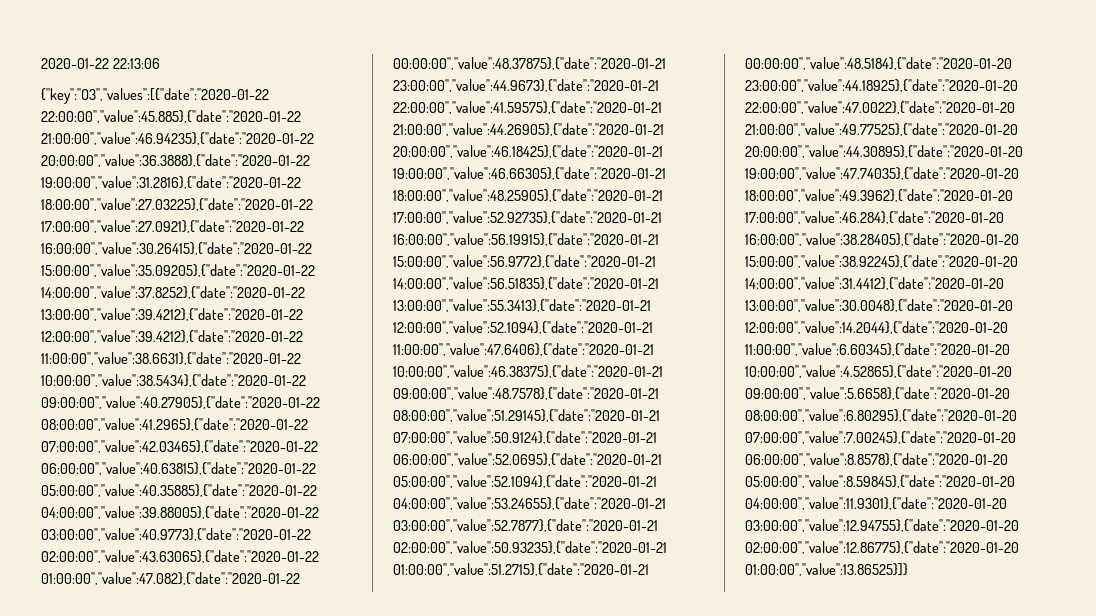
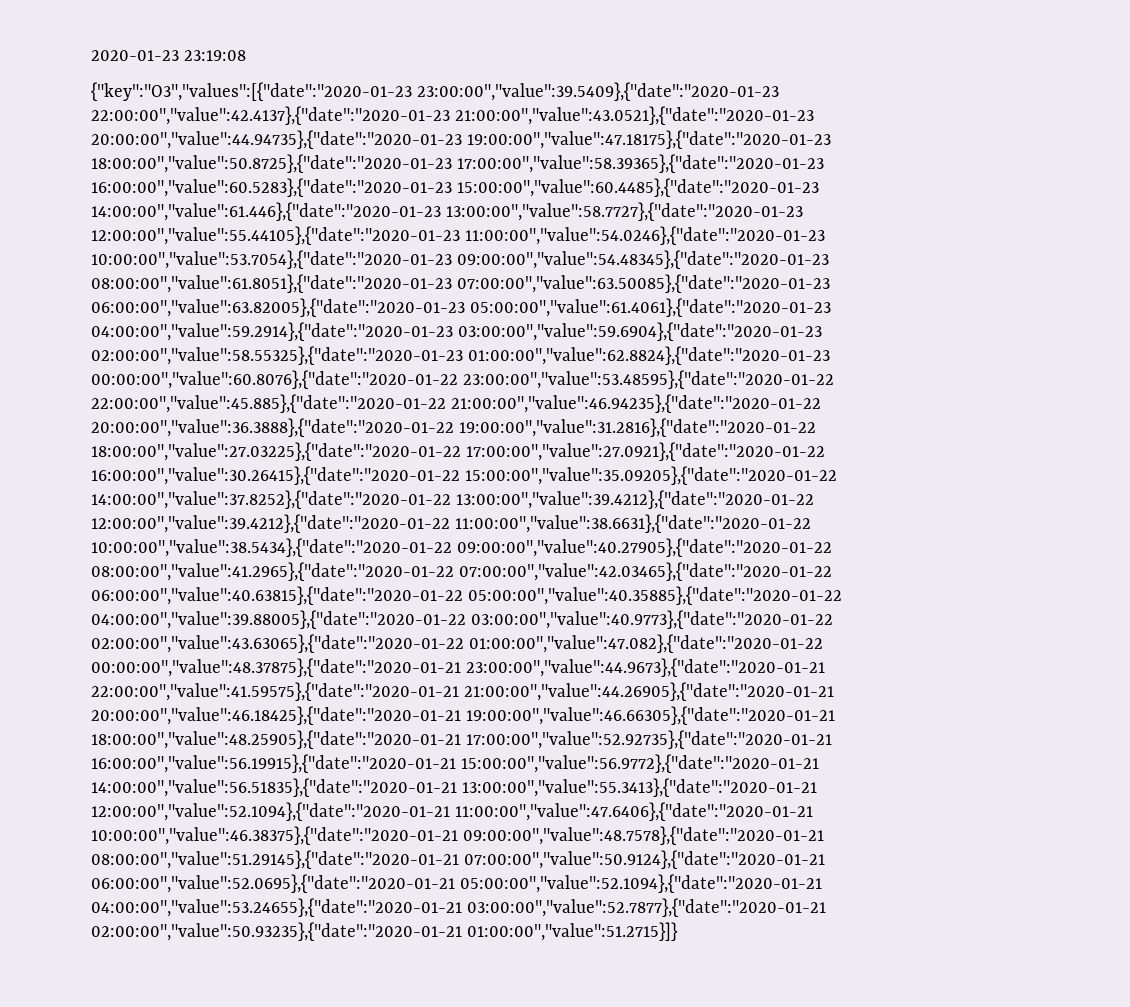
[41,58,160,69] [41,88,269,104] 2020-01-22 22:13:06 // {"key":"O3","values":[{"date":"2020-01-22 -> [91,50,247,61] [91,82,780,101] [91,106,815,125] [91,130,832,149] [91,154,825,173] [91,178,820,197] [91,202,804,221] [91,226,826,245] [91,250,830,269] [91,274,831,293] [91,298,832,317] [91,322,823,341] [91,346,831,365] [91,370,835,389] 2020-01-23 23:19:08 // {"key":"O3","values":[{"date":"2020-01-23 23:00:00","value":39.5409},{"date":"2020-01-23 22:00:00","value":42.4137},{"date":"2020-01-23 21:00:00","value":43.0521},{"date":"2020-01-23 20:00:00","value":44.94735},{"date":"2020-01-23 19:00:00","value":47.18175},{"date":"2020-01-23 18:00:00","value":50.8725},{"date":"2020-01-23 17:00:00","value":58.39365},{"date":"2020-01-23 16:00:00","value":60.5283},{"date":"2020-01-23 15:00:00","value":60.4485},{"date":"2020-01-23 14:00:00","value":61.446},{"date":"2020-01-23 13:00:00","value":58.7727},{"date":"2020-01-23 12:00:00","value":55.44105},{"date":"2020-01-23 11:00:00","value":54.0246},{"date":"2020-01-23 10:00:00","value":53.7054},{"date":"2020-01-23 09:00:00","value":54.48345},{"date":"2020-01-23 08:00:00","value":61.8051},{"date":"2020-01-23 07:00:00","value":63.50085},{"date":"2020-01-23 06:00:00","value":63.82005},{"date":"2020-01-23 05:00:00","value":61.4061},{"date":"2020-01-23 04:00:00","value":59.2914},{"date":"2020-01-23 03:00:00","value":59.6904},{"date":"2020-01-23 02:00:00","value":58.55325},{"date":"2020-01-23 01:00:00","value":62.8824},{"date":"2020-01-23 00:00:00","value":60.8076},{"date":"2020-01-22 23:00:00","value":53.48595},{"date":"2020-01-22
[393,563,649,576] [745,57,1012,70] [745,79,1018,92] [745,101,1015,114] [745,123,1018,136] [745,145,1023,158] [745,167,1019,180] [745,189,1013,202] [745,211,1004,224] [745,233,1019,246] [745,255,1018,268] [745,277,1004,290] [745,299,1013,312] [745,321,1008,334] [745,343,1010,356] [745,365,1012,378] [745,387,1010,400] [745,409,1017,422] [745,431,1016,444] [745,453,1008,466] [745,475,1015,488] [745,497,1007,510] [745,519,1019,532] [745,541,1019,554] [745,563,908,576] 01:00:00","value":51.2715},{"date":"2020-01-21 00:00:00","value":48.5184},{"date":"2020-01-20 23:00:00","value":44.18925},{"date":"2020-01-20 22:00:00","value":47.0022},{"date":"2020-01-20 21:00:00","value":49.77525},{"date":"2020-01-20 20:00:00","value":44.30895},{"date":"2020-01-20 19:00:00","value":47.74035},{"date":"2020-01-20 18:00:00","value":49.3962},{"date":"2020-01-20 17:00:00","value":46.284},{"date":"2020-01-20 16:00:00","value":38.28405},{"date":"2020-01-20 15:00:00","value":38.92245},{"date":"2020-01-20 14:00:00","value":31.4412},{"date":"2020-01-20 13:00:00","value":30.0048},{"date":"2020-01-20 12:00:00","value":14.2044},{"date":"2020-01-20 11:00:00","value":6.60345},{"date":"2020-01-20 10:00:00","value":4.52865},{"date":"2020-01-20 09:00:00","value":5.6658},{"date":"2020-01-20 08:00:00","value":6.80295},{"date":"2020-01-20 07:00:00","value":7.00245},{"date":"2020-01-20 06:00:00","value":8.8578},{"date":"2020-01-20 05:00:00","value":8.59845},{"date":"2020-01-20 04:00:00","value":11.9301},{"date":"2020-01-20 03:00:00","value":12.94755},{"date":"2020-01-20 02:00:00","value":12.86775},{"date":"2020-01-20 01:00:00","value":13.86525}]} -> [467,922,679,941] 01:00:00","value":51.2715}]}

